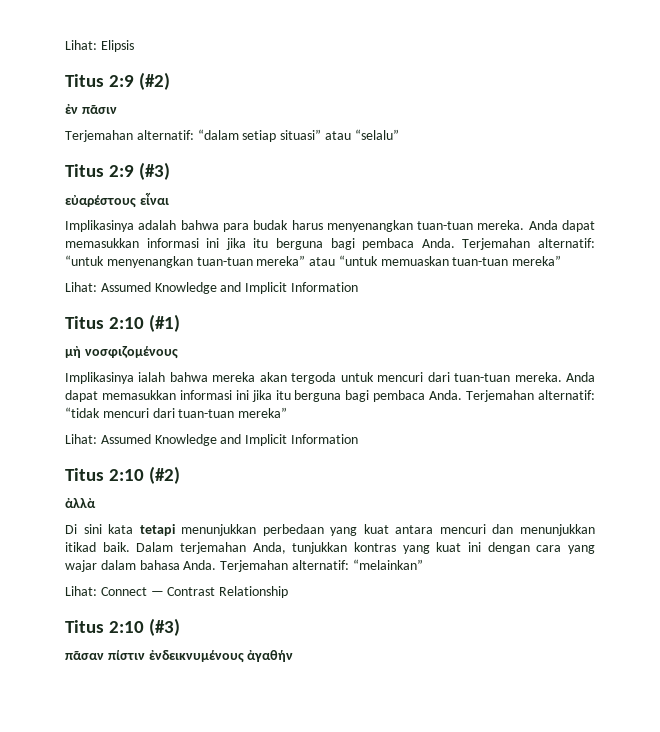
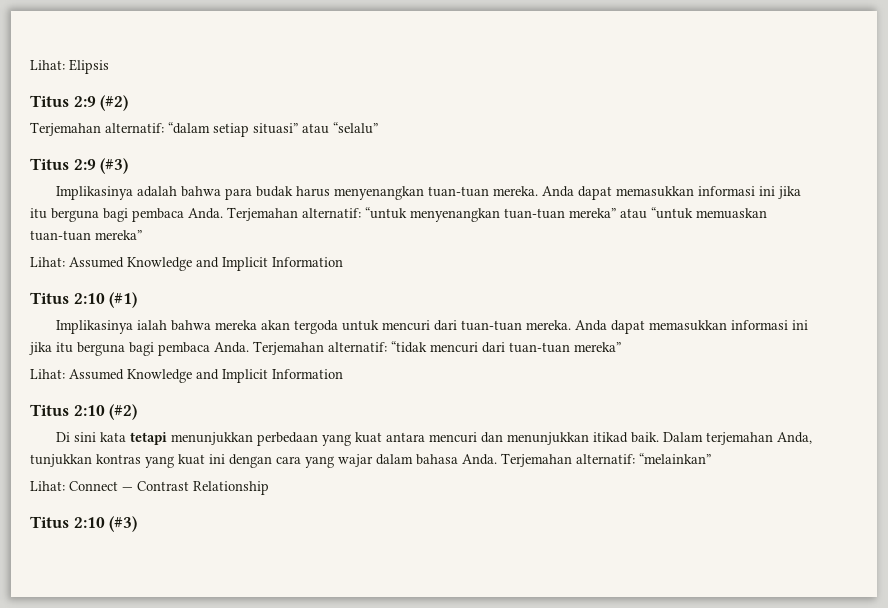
[65,104,117,114] // ἐν πᾶσιν -> (129, 103) none
[65,192,169,208] // εὐαρέστους εἶναι -> (129, 166) none
[65,346,178,359] // μὴ νοσφιζομένους -> (138, 300) none
[65,498,96,508] // ἀλλὰ -> (138, 412) none
[65,650,294,663] // πᾶσαν πίστιν ἐνδεικνυμένους ἀγαθήν -> (138, 524) none

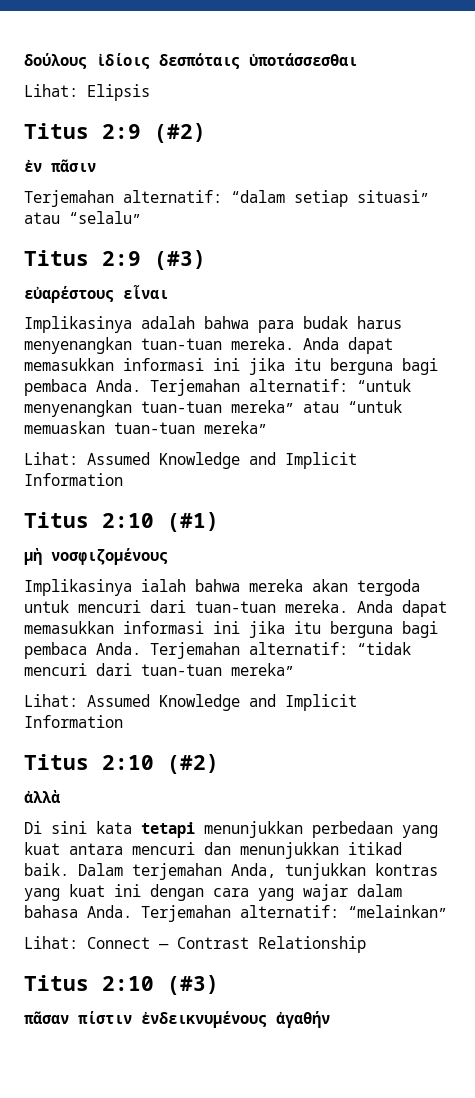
(30, 65) none -> [24,53,357,69] δούλους ἰδίοις δεσπόταις ὑποτάσσεσθαι //
(129, 103) none -> [24,159,96,172] // ἐν πᾶσιν
(129, 166) none -> [24,285,168,303] // εὐαρέστους εἶναι
(138, 300) none -> [24,548,168,565] // μὴ νοσφιζομένους
(138, 412) none -> [24,790,60,803] // ἀλλὰ
(138, 524) none -> [24,1011,330,1028] // πᾶσαν πίστιν ἐνδεικνυμένους ἀγαθήν

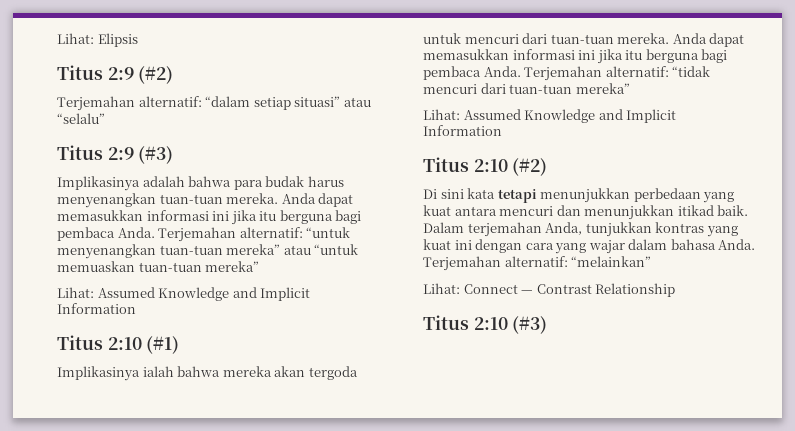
[24,53,357,69] δούλους ἰδίοις δεσπόταις ὑποτάσσεσθαι // -> (57, 38) none
[24,159,96,172] // ἐν πᾶσιν -> (174, 75) none
[24,285,168,303] // εὐαρέστους εἶναι -> (174, 155) none
[24,548,168,565] // μὴ νοσφιζομένους -> (180, 345) none
[24,790,60,803] // ἀλλὰ -> (548, 167) none
[24,1011,330,1028] // πᾶσαν πίστιν ἐνδεικνυμένους ἀγαθήν -> (548, 325) none

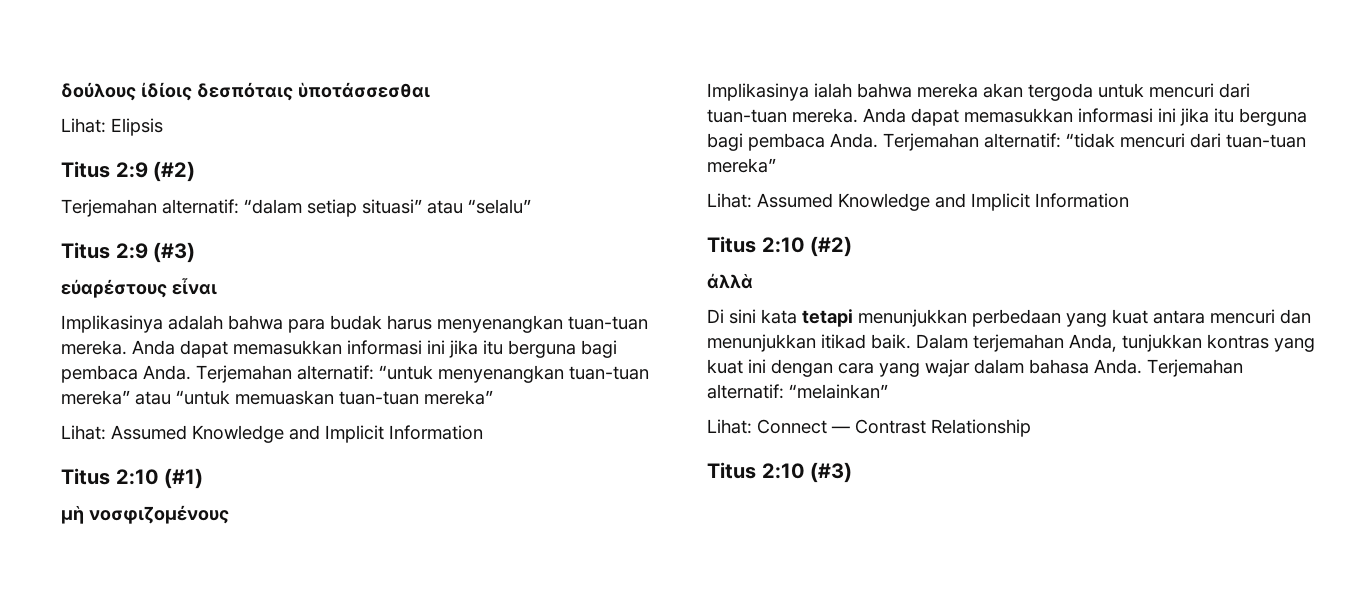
(57, 38) none -> [61,82,430,101] δούλους ἰδίοις δεσπόταις ὑποτάσσεσθαι //
(174, 155) none -> [61,278,217,298] // εὐαρέστους εἶναι
(180, 345) none -> [61,505,229,524] // μὴ νοσφιζομένους
(548, 167) none -> [707,273,753,289] // ἀλλὰ

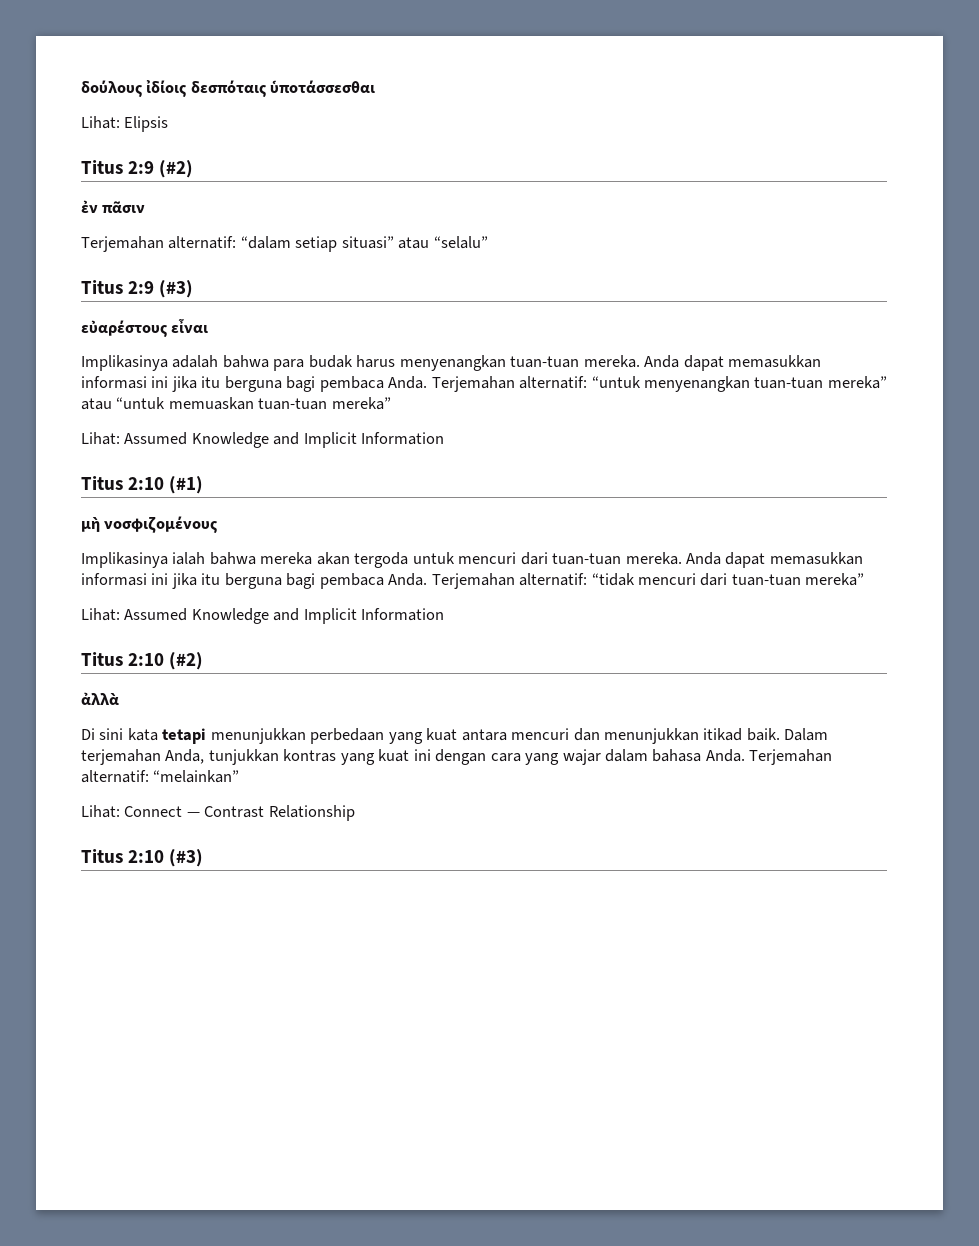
(196, 171) none -> [81,200,146,214] // ἐν πᾶσιν

